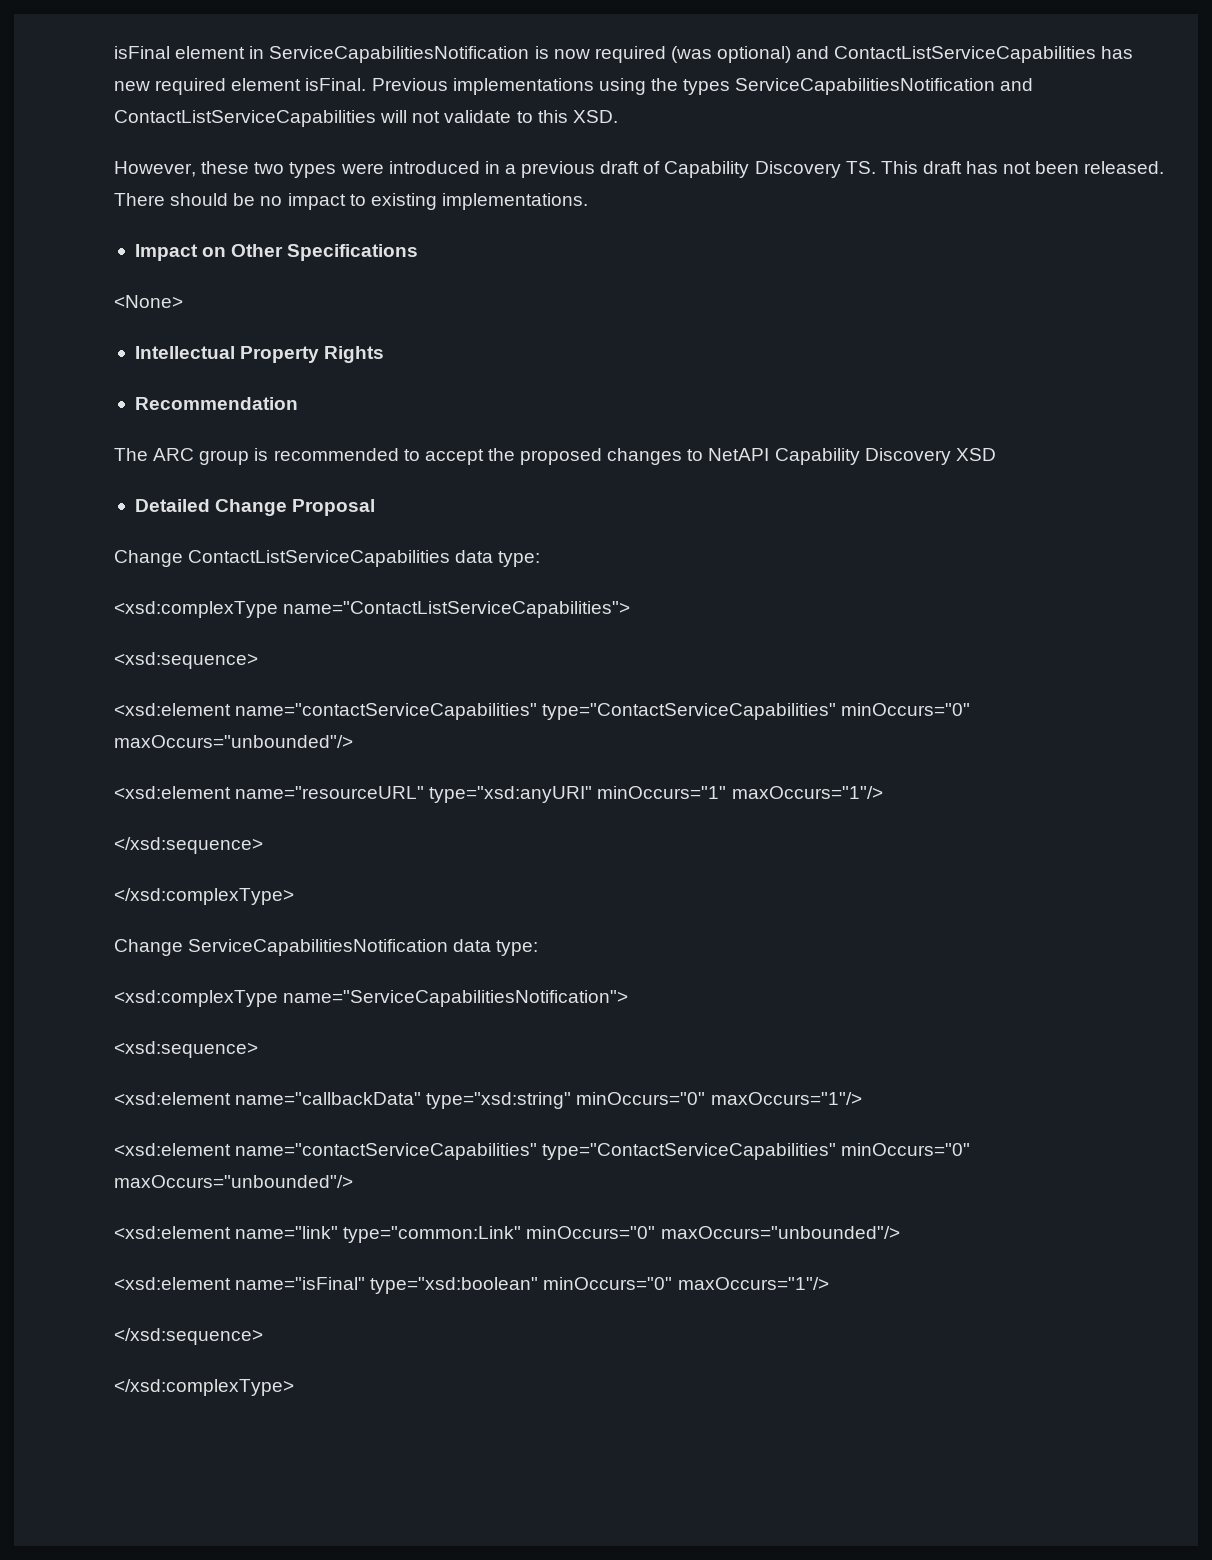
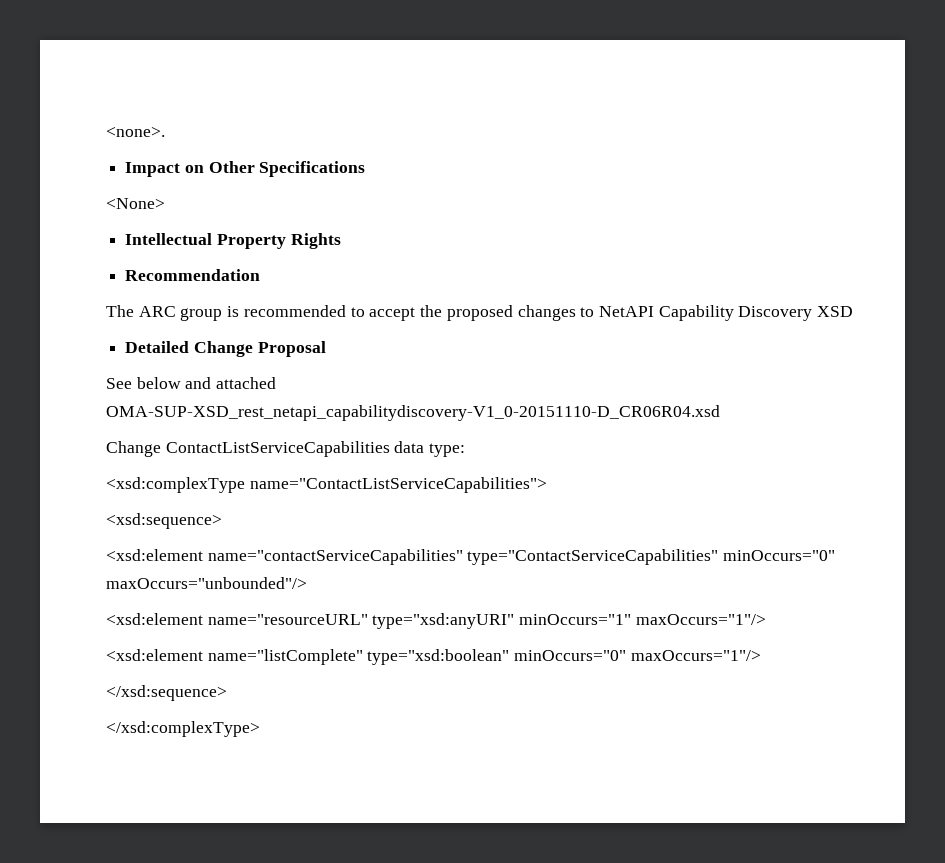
[114,46,1134,63] [114,78,1034,95] [114,110,618,127] [114,161,1165,178] [114,193,588,210] isFinal element in ServiceCapabilitiesNotification is now required (was optional) and ContactListServiceCapabilities has new required element isFinal. Previous implementations using the types ServiceCapabilitiesNotification and ContactListServiceCapabilities will not validate to this XSD. // However, these two types were introduced in a previous draft of Capability Discovery TS. This draft has not been released. There should be no impact to existing implementations. -> [106,126,165,137] <none>.
(376, 507) none -> [106,377,277,389] [106,405,720,421] // See below and attached OMA-SUP-XSD_rest_netapi_capabilitydiscovery-V1_0-20151110-D_CR06R04.xsd
[114,837,263,854] [114,888,294,905] [114,939,539,956] [114,990,629,1007] [114,1041,258,1058] [114,1092,862,1109] [114,1143,971,1160] [114,1175,353,1188] [114,1226,900,1243] [114,1277,366,1290] </xsd:sequence> // </xsd:complexType> // Change ServiceCapabilitiesNotification data type: // <xsd:complexType name="ServiceCapabilitiesNotification"> // <xsd:sequence> // <xsd:element name="callbackData" type="xsd:string" minOccurs="0" maxOccurs="1"/> // <xsd:element name="contactServiceCapabilities" type="ContactServiceCapabilities" minOccurs="0" maxOccurs="unbounded"/> // <xsd:element name="link" type="common:Link" minOccurs="0" maxOccurs="unbounded"/> // <xsd:element name="isFinal" -> [106,649,363,665] <xsd:element name="listComplete"

